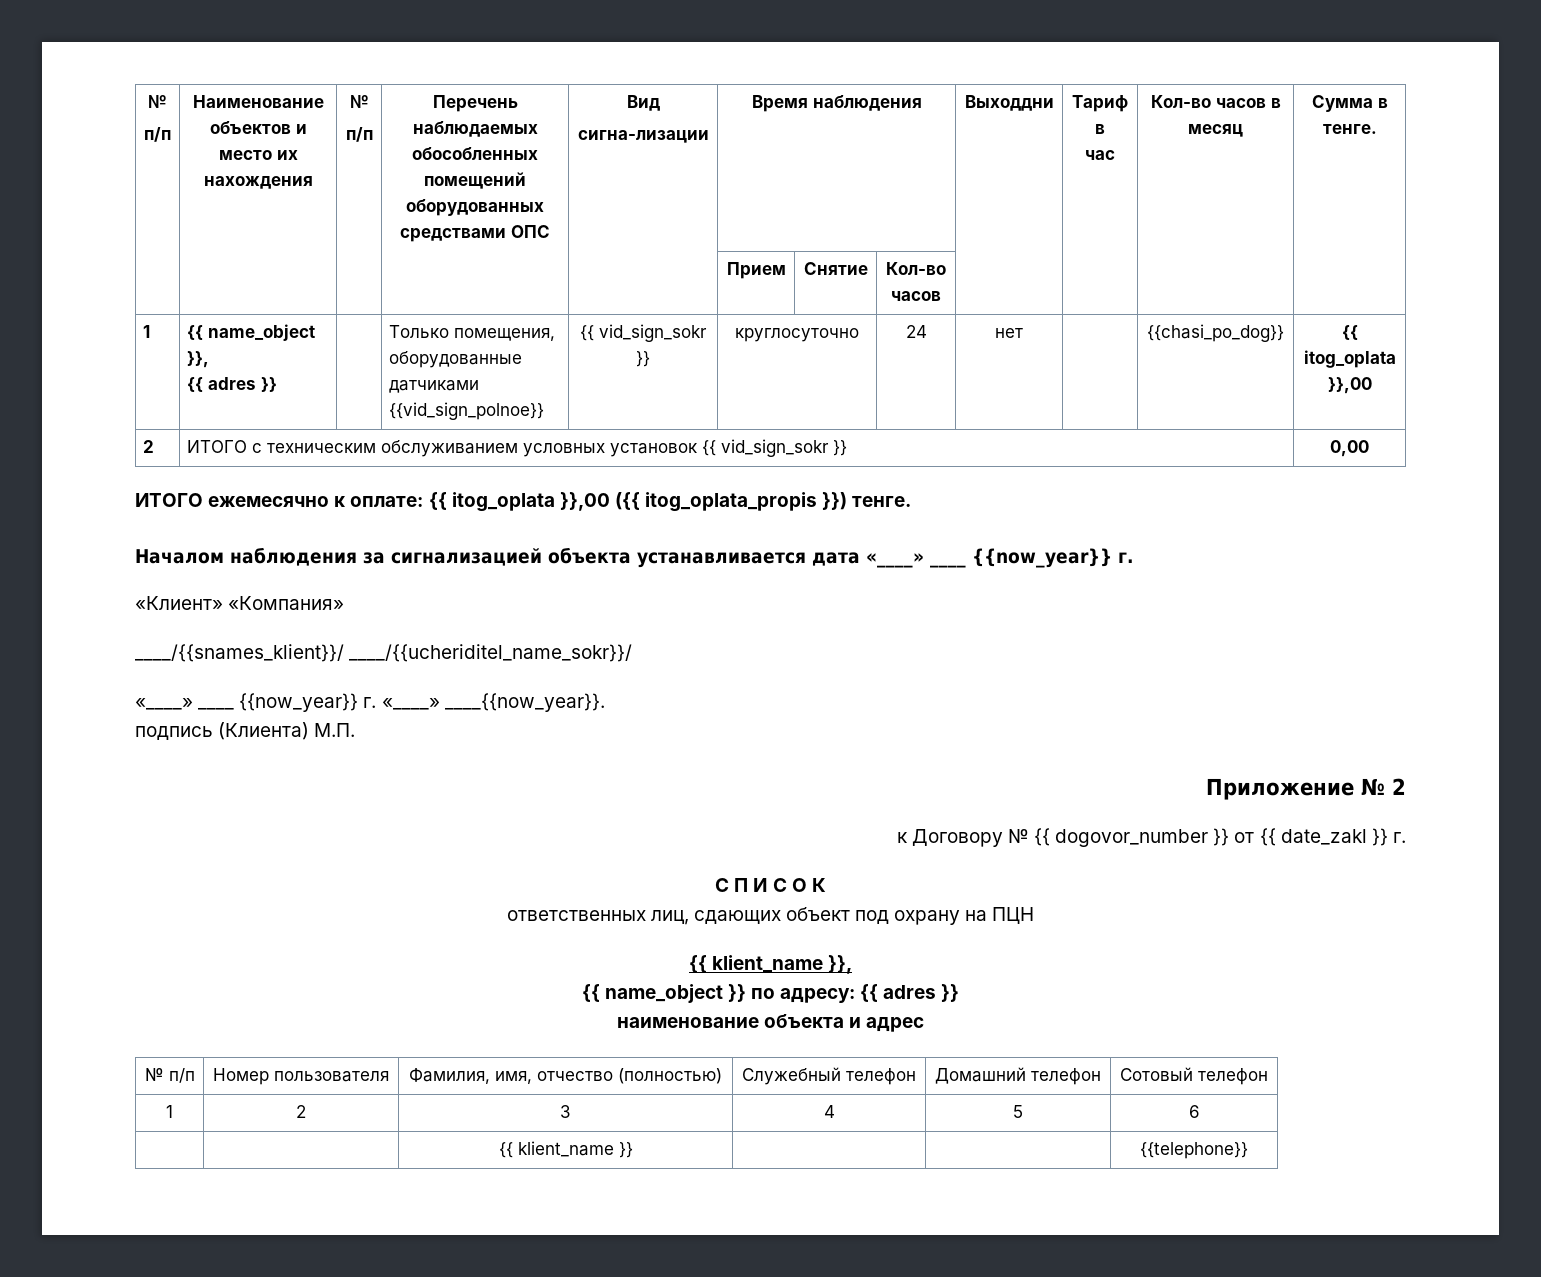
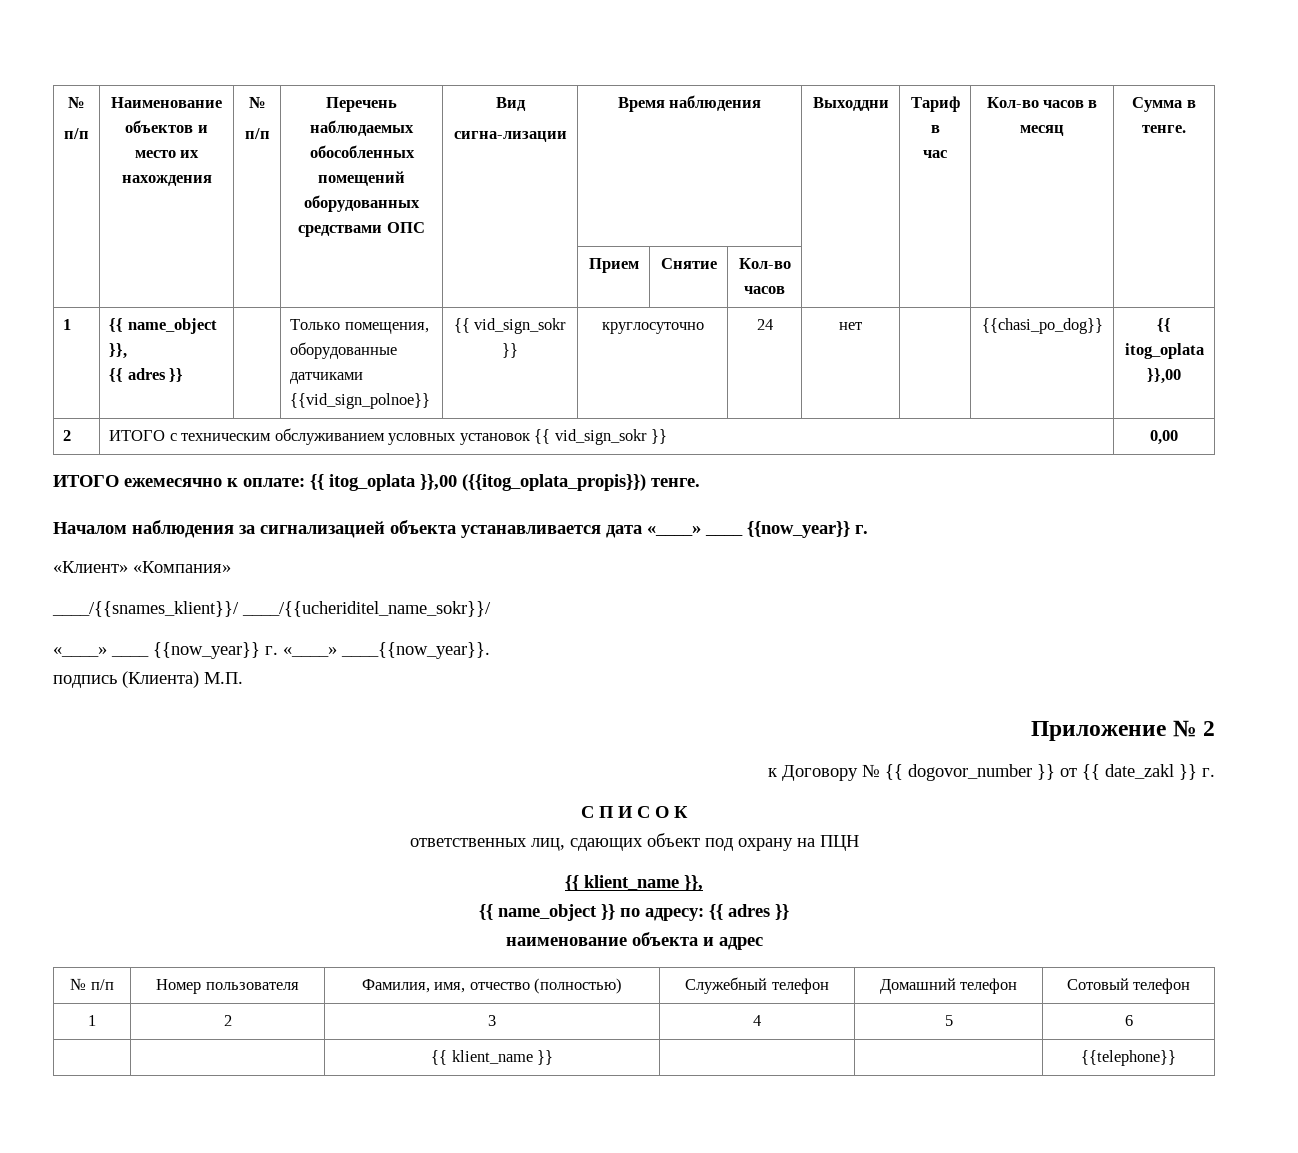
[614,492,848,512] ({{ itog_oplata_propis }}) -> [462,474,646,491] ({{itog_oplata_propis}})

